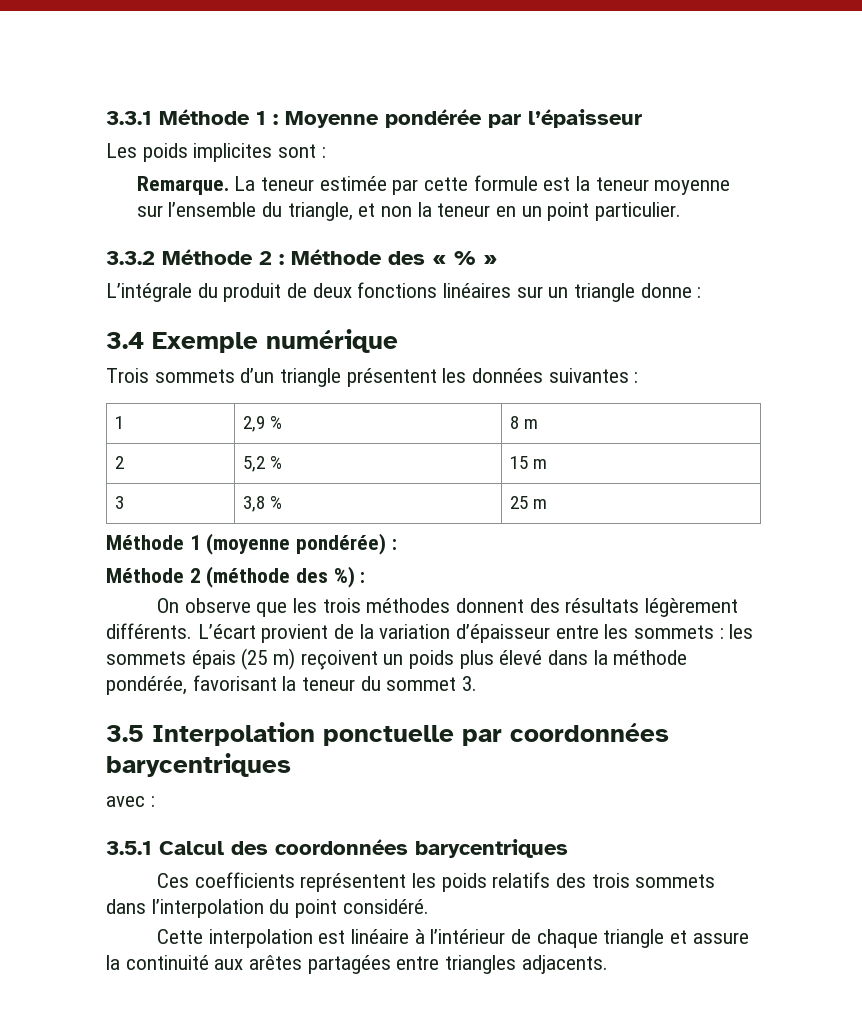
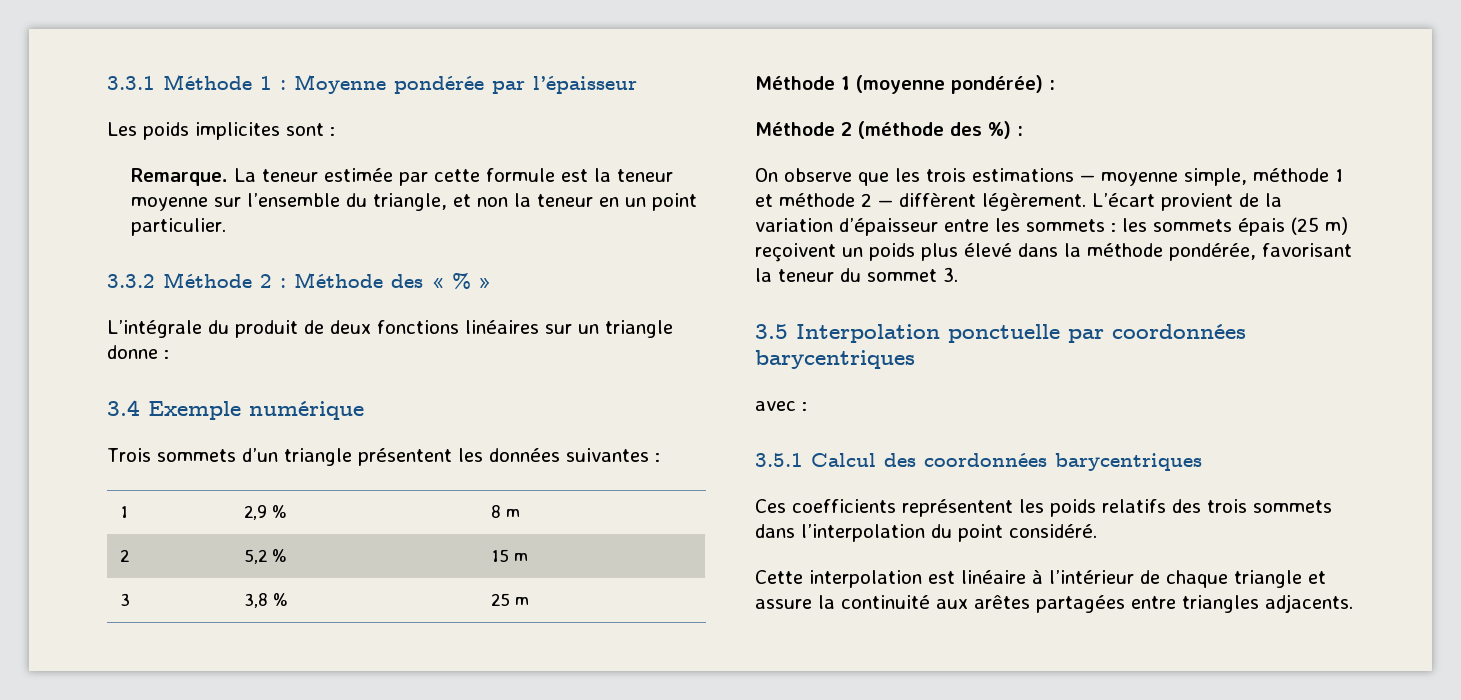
[366,598,739,617] [106,623,192,639] méthodes donnent des résultats légèrement différents. -> [972,168,1343,186] [755,193,1086,211] estimations — moyenne simple, méthode 1 et méthode 2 — diffèrent légèrement.

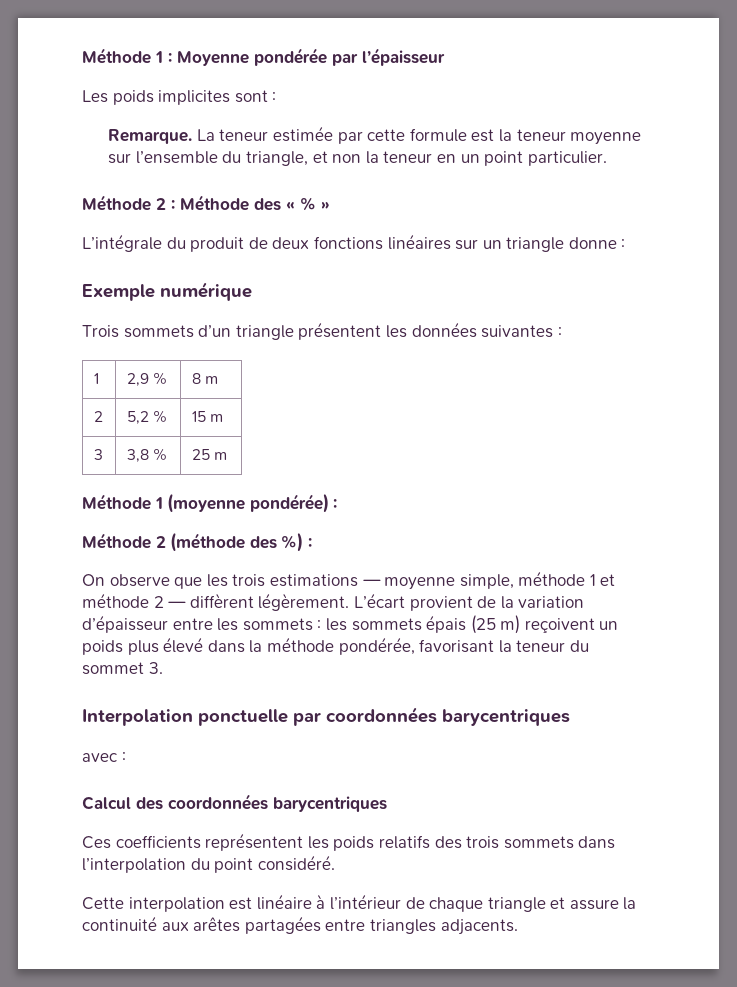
[107,76,155,90] 3.3.1 -> (82, 56) none
[107,274,155,288] 3.3.2 -> (607, 158) none
[107,400,140,416] 3.4 -> (626, 244) none
[755,324,788,339] 3.5 -> (163, 668) none
[755,453,803,467] 3.5.1 -> (126, 757) none

